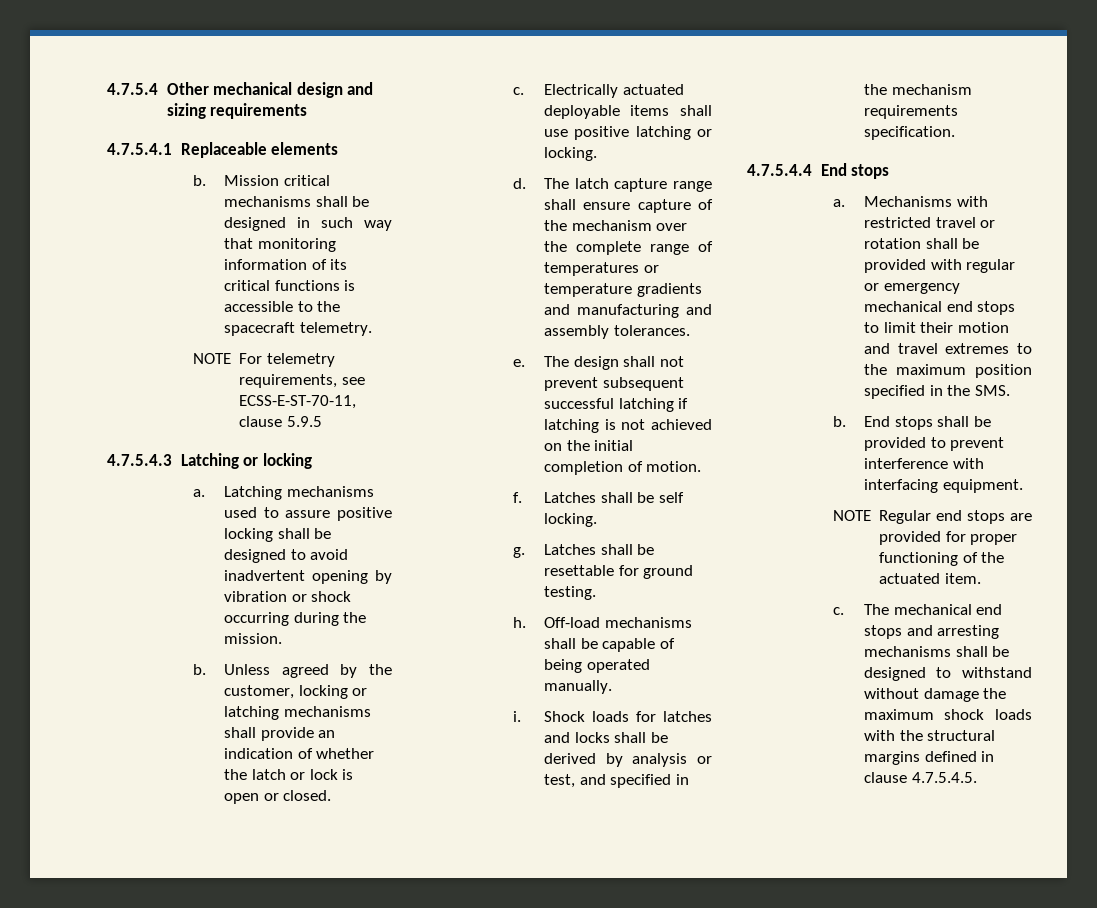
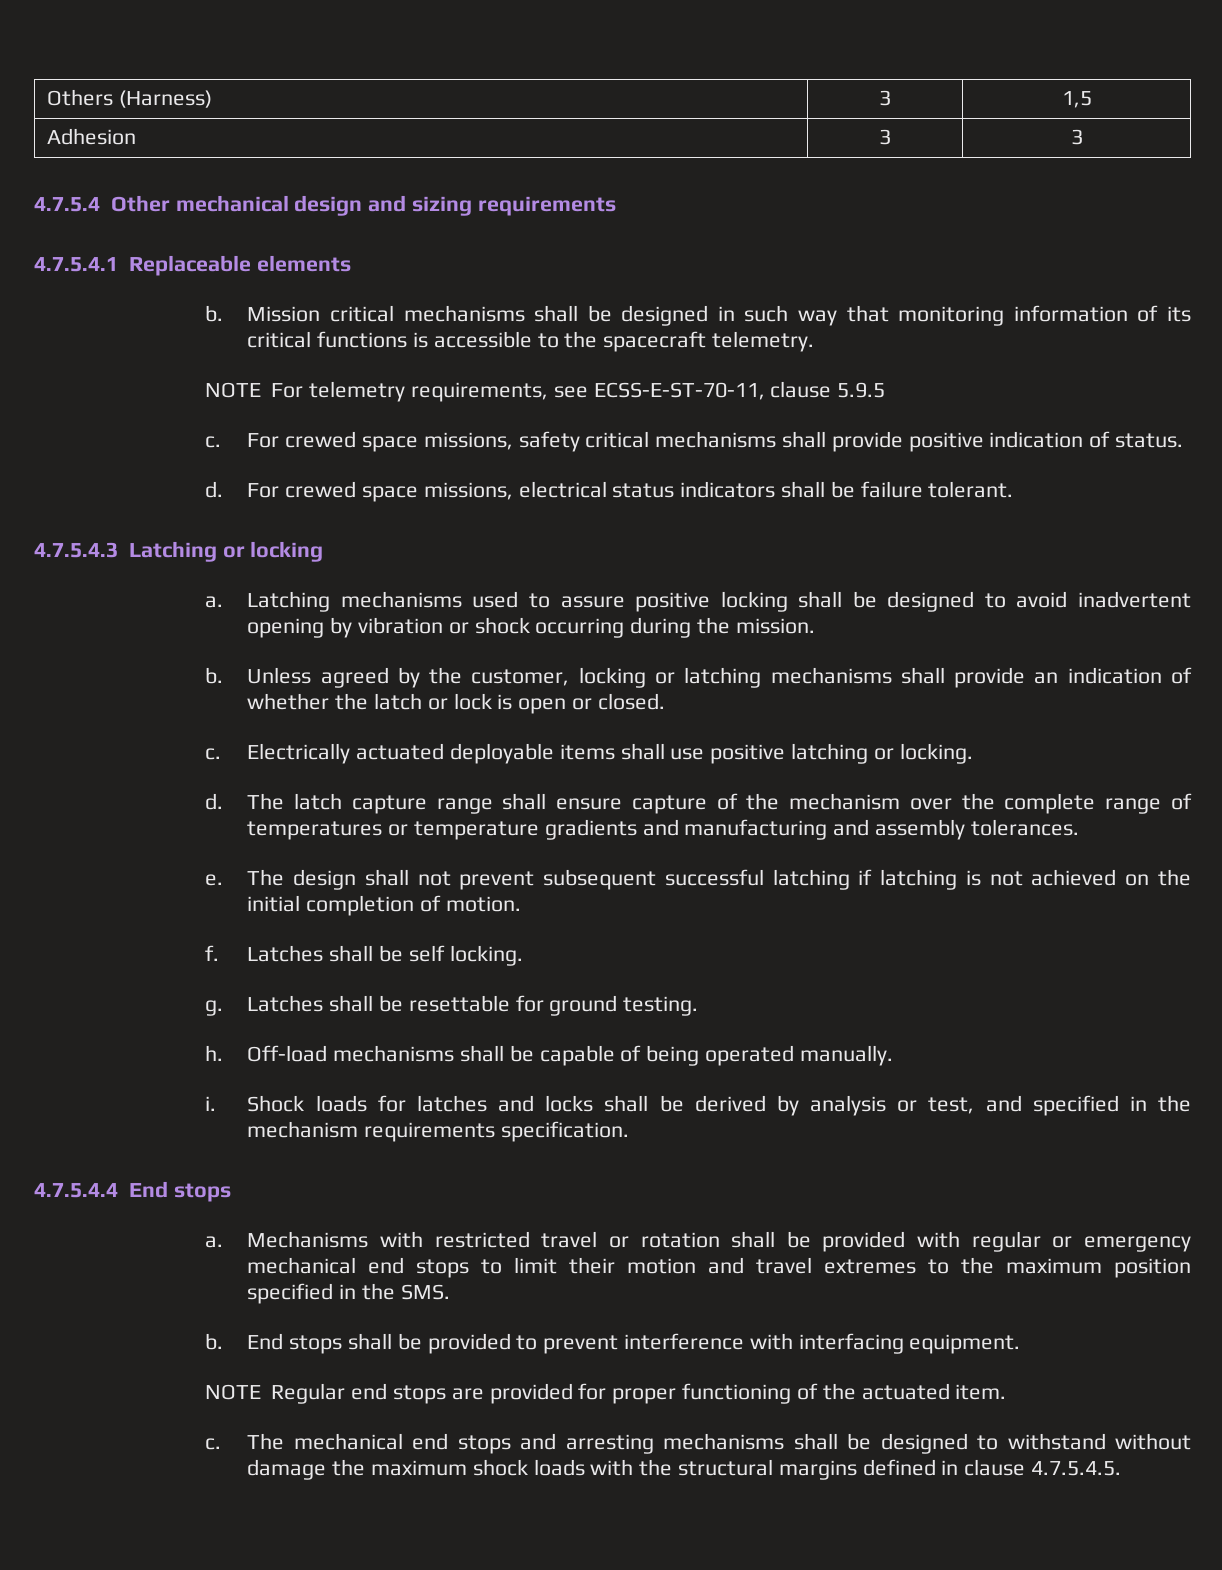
(107, 89) none -> [46,89,212,108] [879,90,891,106] [1061,91,1092,108] [46,128,136,145] [879,129,891,145] [1070,129,1083,145] Others (Harness) | 3 | 1,5 // Adhesion | 3 | 3 //
(322, 421) none -> [204,431,1184,452] [204,481,1014,502] // c. For crewed space missions, safety critical mechanisms shall provide positive indication of status. // d. For crewed space missions, electrical status indicators shall be failure tolerant.

